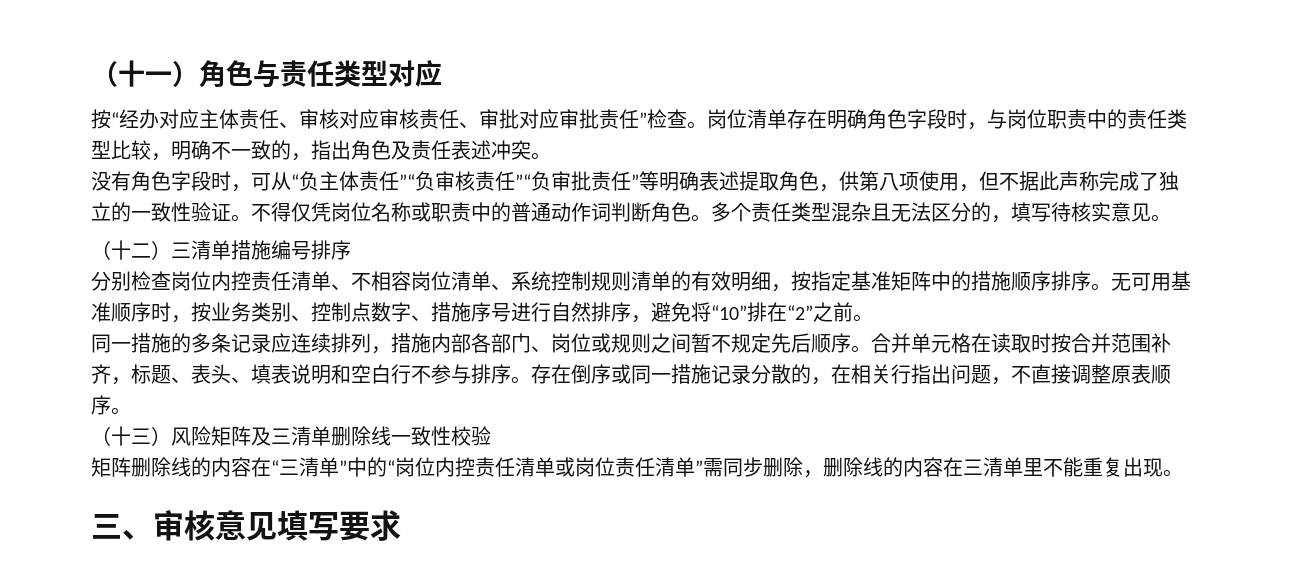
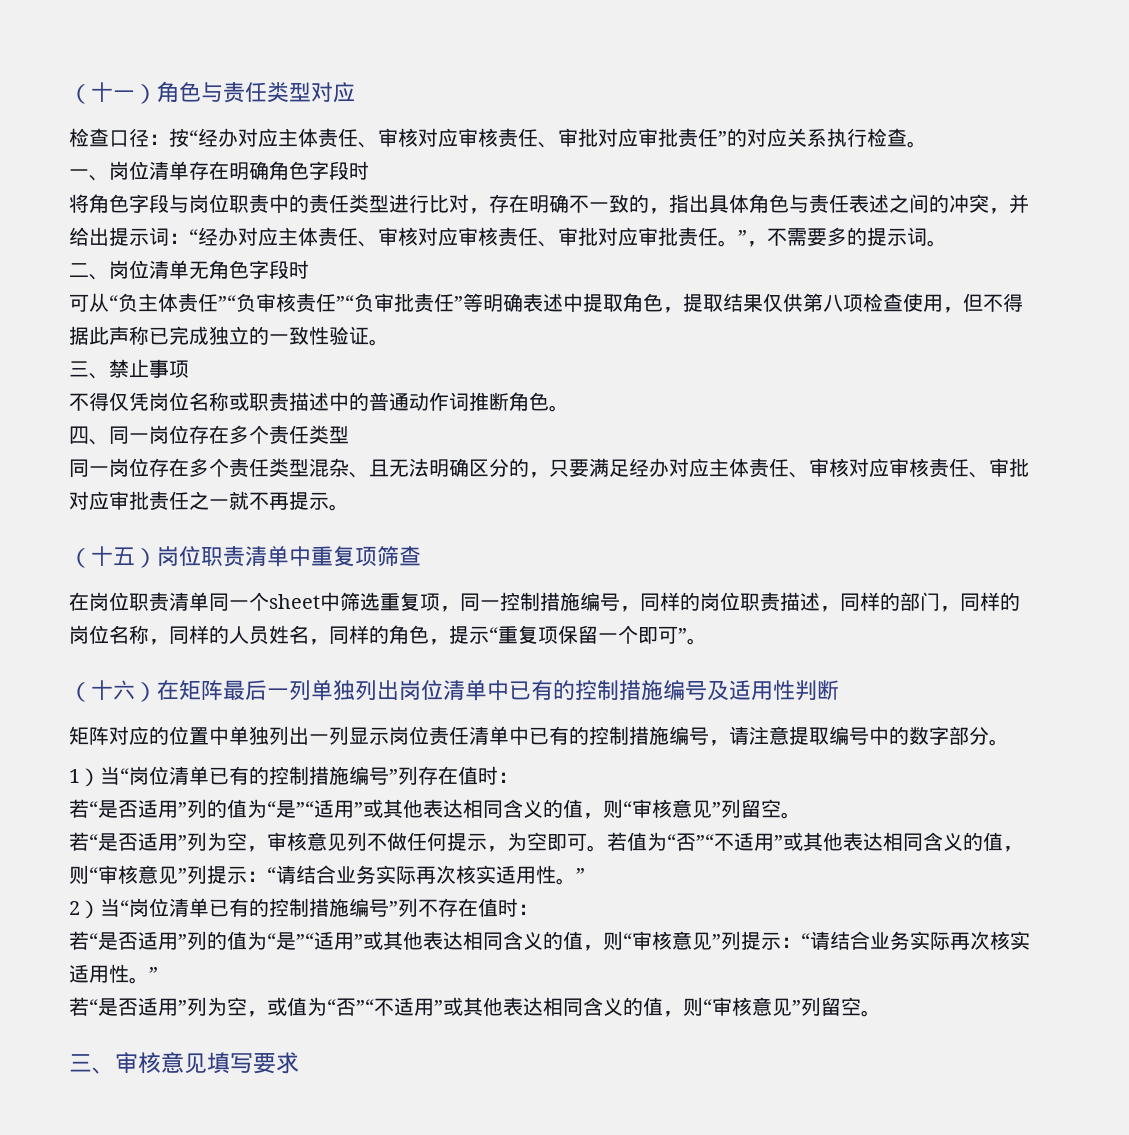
(442, 73) none -> [69,128,169,147] 检查口径：
(647, 119) none -> [727,128,867,147] 的对应关系执行
(707, 125) none -> [69,169,109,181] // 一、
[967,122,987,130] ， -> [69,194,169,213] // 将角色字段
[111,140,171,161] 比较， -> [389,194,529,214] 进行比对，存在
[351,140,551,160] [91,171,251,192] 角色及责任表述冲突。 // 没有角色字段时， -> [709,194,1029,214] [69,227,947,247] [69,260,309,280] 具体角色与责任表述之间的冲突，并给出提示词：“经办对应主体责任、审核对应审核责任、审批对应审批责任。”，不需要多的提示词。 // 二、岗位清单无角色字段时 //
(739, 181) none -> [563,293,583,312] 中
(839, 188) none -> [683,293,783,312] 提取结果仅
(919, 181) none -> [863,293,903,312] 检查
(1019, 182) none -> [1003,293,1023,312] 得
[1099,171,1159,191] 完成了 -> [149,326,209,345] 已完成
(251, 218) none -> [69,359,189,379] // 三、禁止事项 //
(471, 212) none -> [289,392,329,411] 描述
[611,202,631,222] 判 -> [469,392,489,411] 推
[711,202,1171,223] [91,240,351,260] [91,271,1191,292] [91,302,873,323] [91,333,1171,354] [91,364,1171,385] [91,395,131,415] [91,426,491,446] [91,457,1163,478] 多个责任类型混杂且无法区分的，填写待核实意见。 // （十二）三清单措施编号排序 // 分别检查岗位内控责任清单、不相容岗位清单、系统控制规则清单的有效明细，按指定基准矩阵中的措施顺序排序。无可用基准顺序时，按业务类别、控制点数字、措施序号进行自然排序，避免将“10”排在“2”之前。 // 同一措施的多条记录应连续排列，措施内部各部门、岗位或规则之间暂不规定先后顺序。合并单元格在读取时按合并范围补齐，标题、表头、填表说明和空白行不参与排序。存在倒序或同一措施记录分散的，在相关行指出问题，不直接调整原表顺序。 // （十三）风险矩阵及三清单删除线一致性校验 // 矩阵删除线的内容在“三清单”中的“岗位内控责任清单或岗位责任清单”需同步删除，删除线的内容在三清单里不能重复出现 -> [69,425,349,445] [69,458,1029,478] [69,491,349,511] [69,546,421,568] [69,592,1020,612] [69,625,707,645] [69,680,839,702] [69,726,1009,746] [69,766,518,787] [69,799,801,819] [69,832,1023,852] [69,865,585,885] [69,898,538,919] [69,931,1030,951] [69,964,158,984] [69,997,861,1017] // 四、同一岗位存在多个责任类型 // 同一岗位存在多个责任类型混杂、且无法明确区分的，只要满足经办对应主体责任、审核对应审核责任、审批对应审批责任之一就不再提示。 // （十五）岗位职责清单中重复项筛查 // 在岗位职责清单同一个sheet中筛选重复项，同一控制措施编号，同样的岗位职责描述，同样的部门，同样的岗位名称，同样的人员姓名，同样的角色，提示“重复项保留一个即可”。 // （十六）在矩阵最后一列单独列出岗位清单中已有的控制措施编号及适用性判断 // 矩阵对应的位置中单独列出一列显示岗位责任清单中已有的控制措施编号，请注意提取编号中的数字部分。 // 1）当“岗位清单已有的控制措施编号”列存在值时： // 若“是否适用”列的值为“是”“适用”或其他表达相同含义的值，则“审核意见”列留空。 // 若“是否适用”列为空，审核意见列不做任何提示，为空即可。若值为“否”“不适用”或其他表达相同含义的值，则“审核意见”列提示：“请结合业务实际再次核实适用性。” // 2）当“岗位清单已有的控制措施编号”列不存在值时： // 若“是否适用”列的值为“是”“适用”或其他表达相同含义的值，则“审核意见”列提示：“请结合业务实际再次核实适用性。” // 若“是否适用”列为空，或值为“否”“不适用”或其他表达相同含义的值，则“审核意见”列留空

